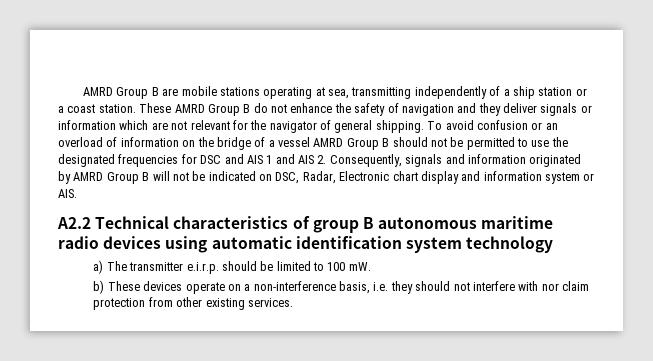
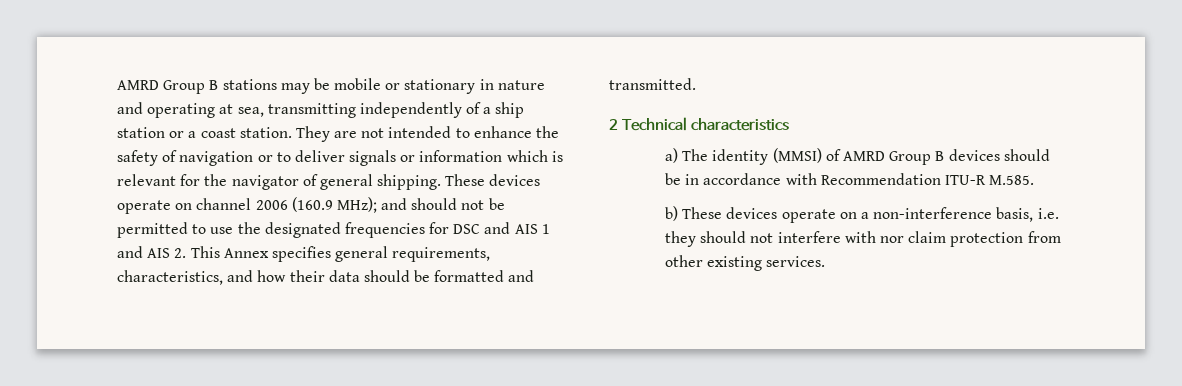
[83,86,260,99] AMRD Group B are mobile stations -> [117,78,545,94] [117,102,143,114] AMRD Group B stations may be mobile or stationary in nature and
[139,103,287,116] These AMRD Group B do not -> [295,126,470,142] They are not intended to
[457,103,501,116] and they -> [257,152,291,162] or to
[151,121,188,130] are not -> [551,151,563,162] is
[427,120,558,130] [58,137,390,150] To avoid confusion or an overload of information on the bridge of a vessel AMRD Group B -> [445,174,541,186] [117,197,408,214] These devices operate on channel 2006 (160.9 MHz); and
[329,154,582,167] [58,171,595,184] [58,189,77,198] [57,216,554,233] [58,236,554,253] [93,260,371,274] Consequently, signals and information originated by AMRD Group B will not be indicated on DSC, Radar, Electronic chart display and information system or AIS. // A2.2 Technical characteristics of group B autonomous maritime radio devices using automatic identification system technology // a) The transmitter e.i.r.p. should be limited to 100 mW. -> [190,246,491,262] [117,270,535,285] [609,78,696,90] [609,117,789,131] [665,148,1050,165] [665,173,1035,185] This Annex specifies general requirements, characteristics, and how their data should be formatted and transmitted. // 2 Technical characteristics // a) The identity (MMSI) of AMRD Group B devices should be in accordance with Recommendation ITU-R M.585.

